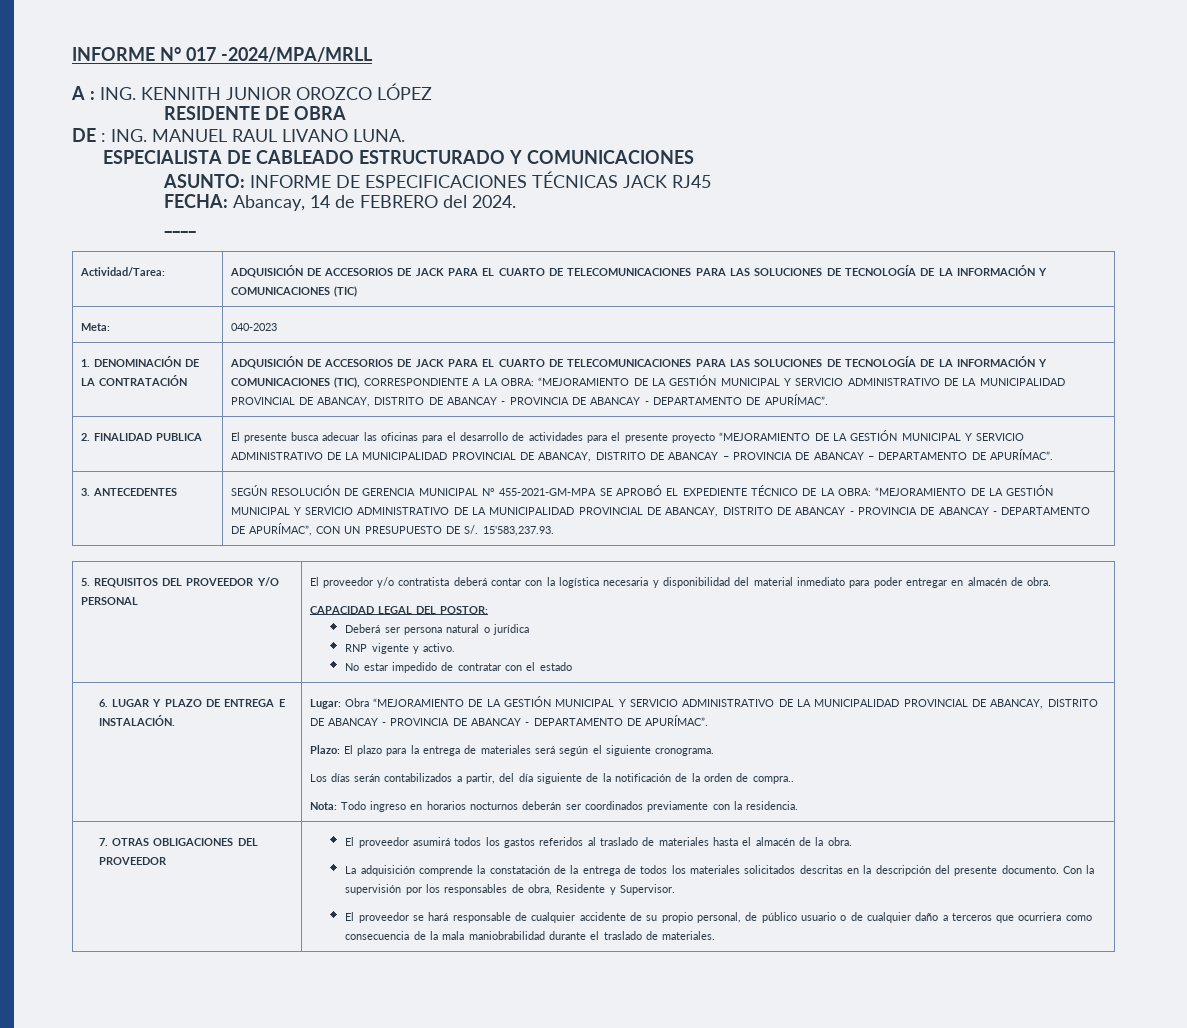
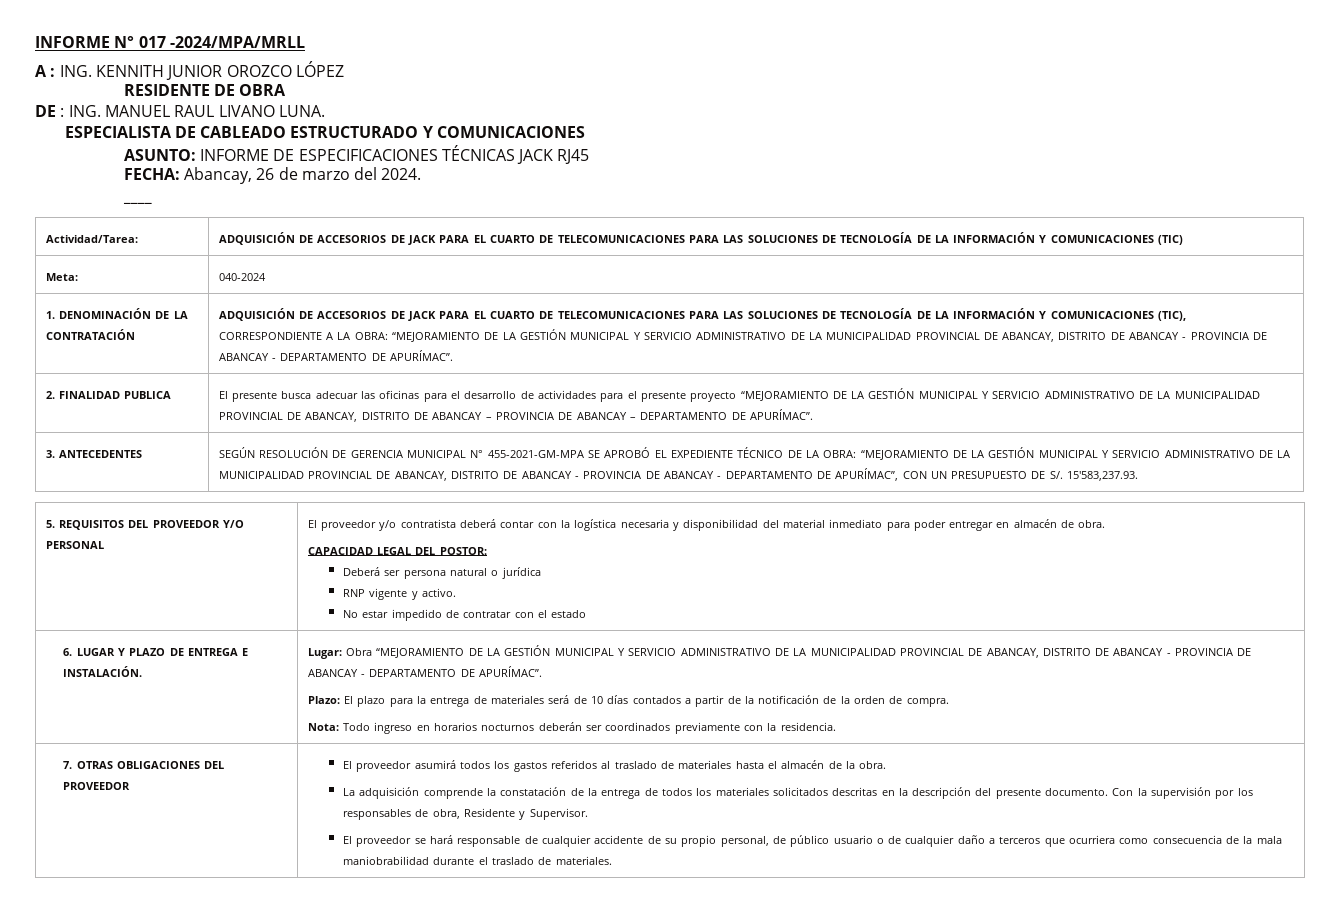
[309,195,438,208] 14 de FEBRERO -> [256,167,350,180] 26 de marzo
[230,323,277,331] 040-2023 -> [218,273,266,281] 040-2024
[559,745,715,756] [309,773,583,784] según el siguiente cronograma. // Los días serán contabilizados a partir, del día siguiente -> [573,695,725,707] de 10 días contados a partir
[752,776,794,784] compra.. -> [906,698,949,707] compra.

